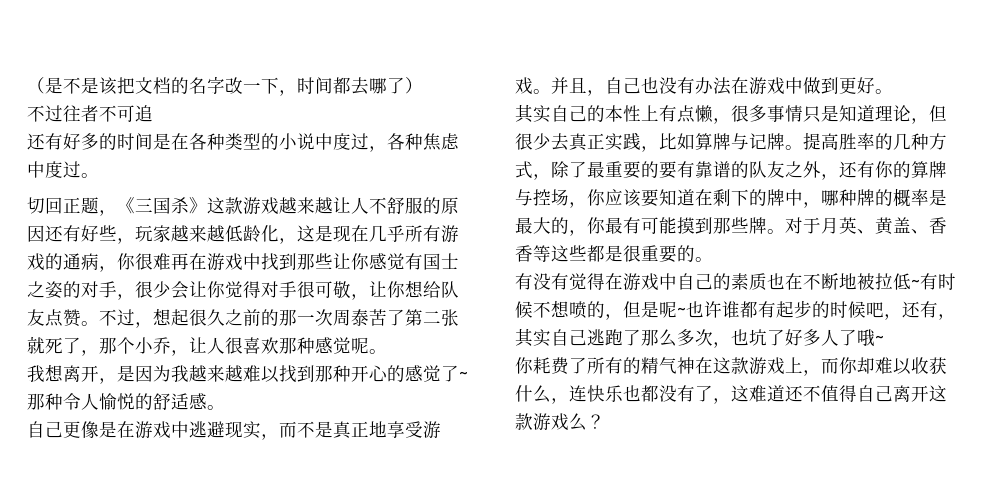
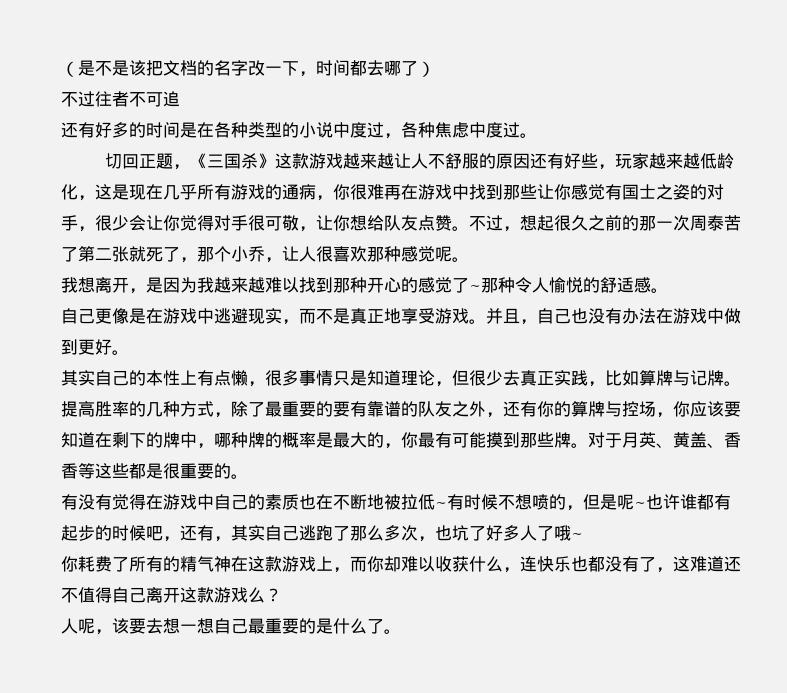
(605, 421) none -> [61,618,401,635] // 人呢，该要去想一想自己最重要的是什么了。

